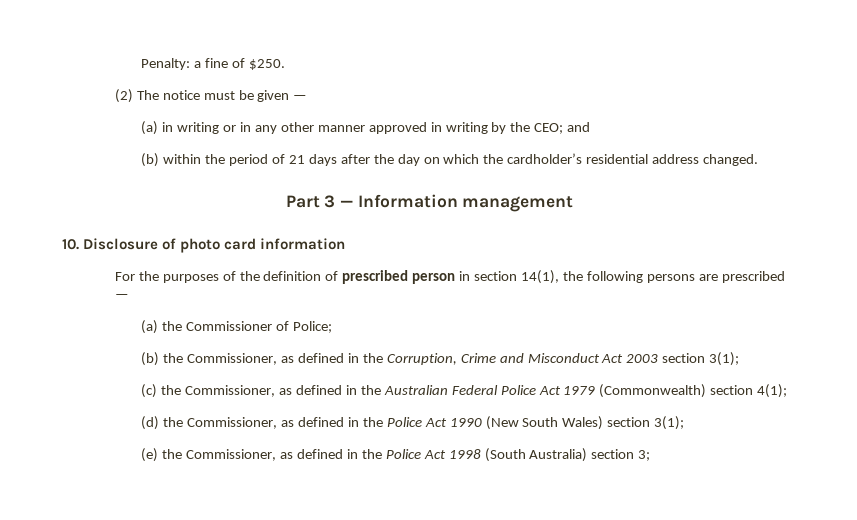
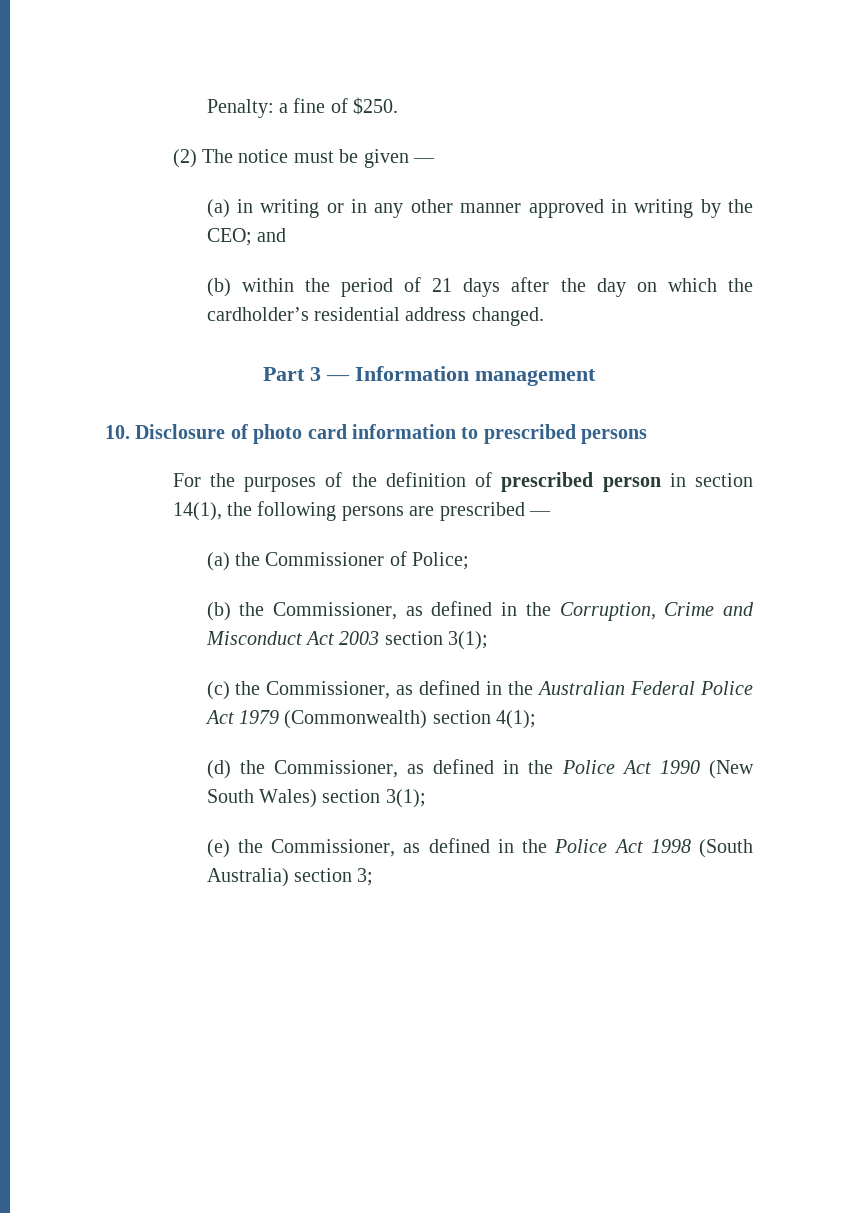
(346, 244) none -> [461,424,648,444] to prescribed persons

